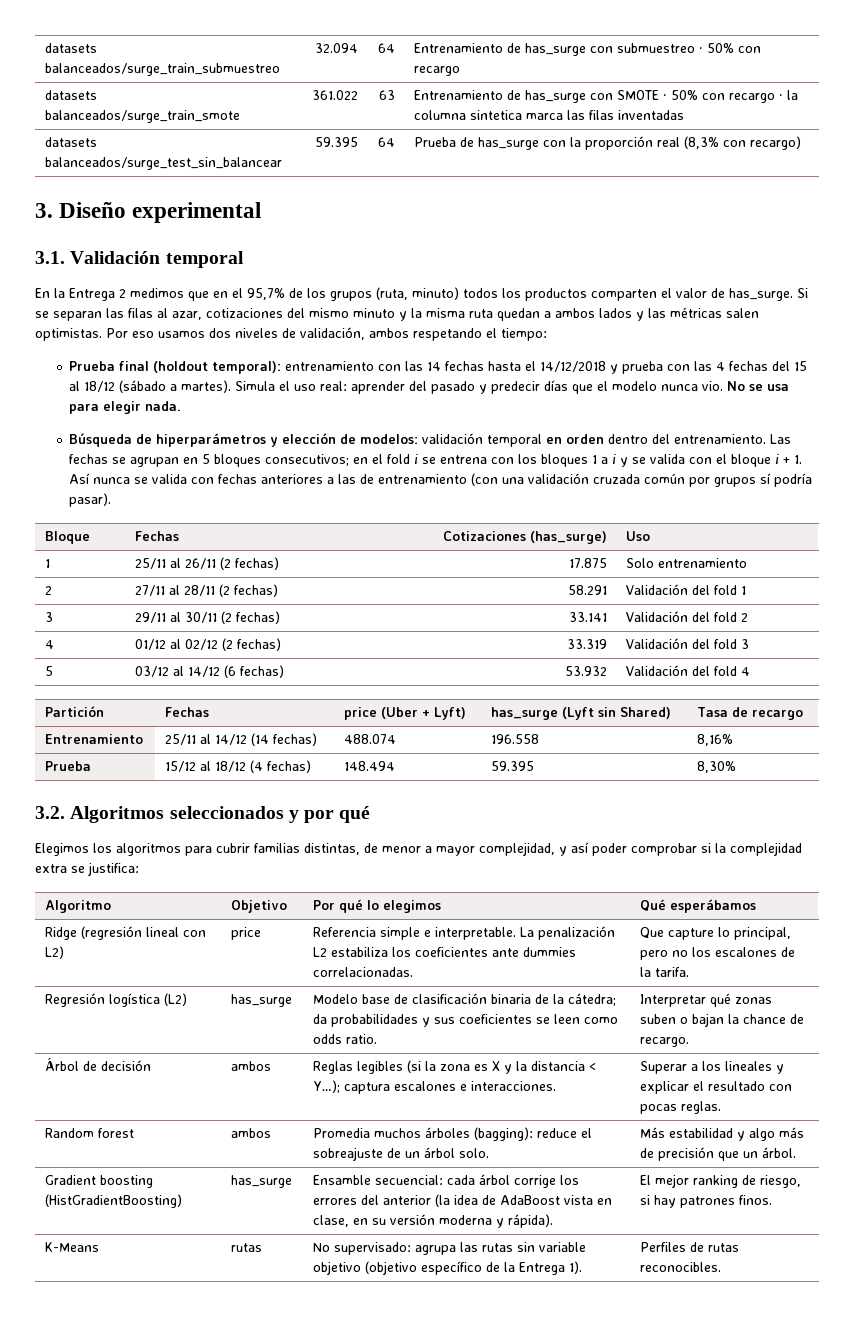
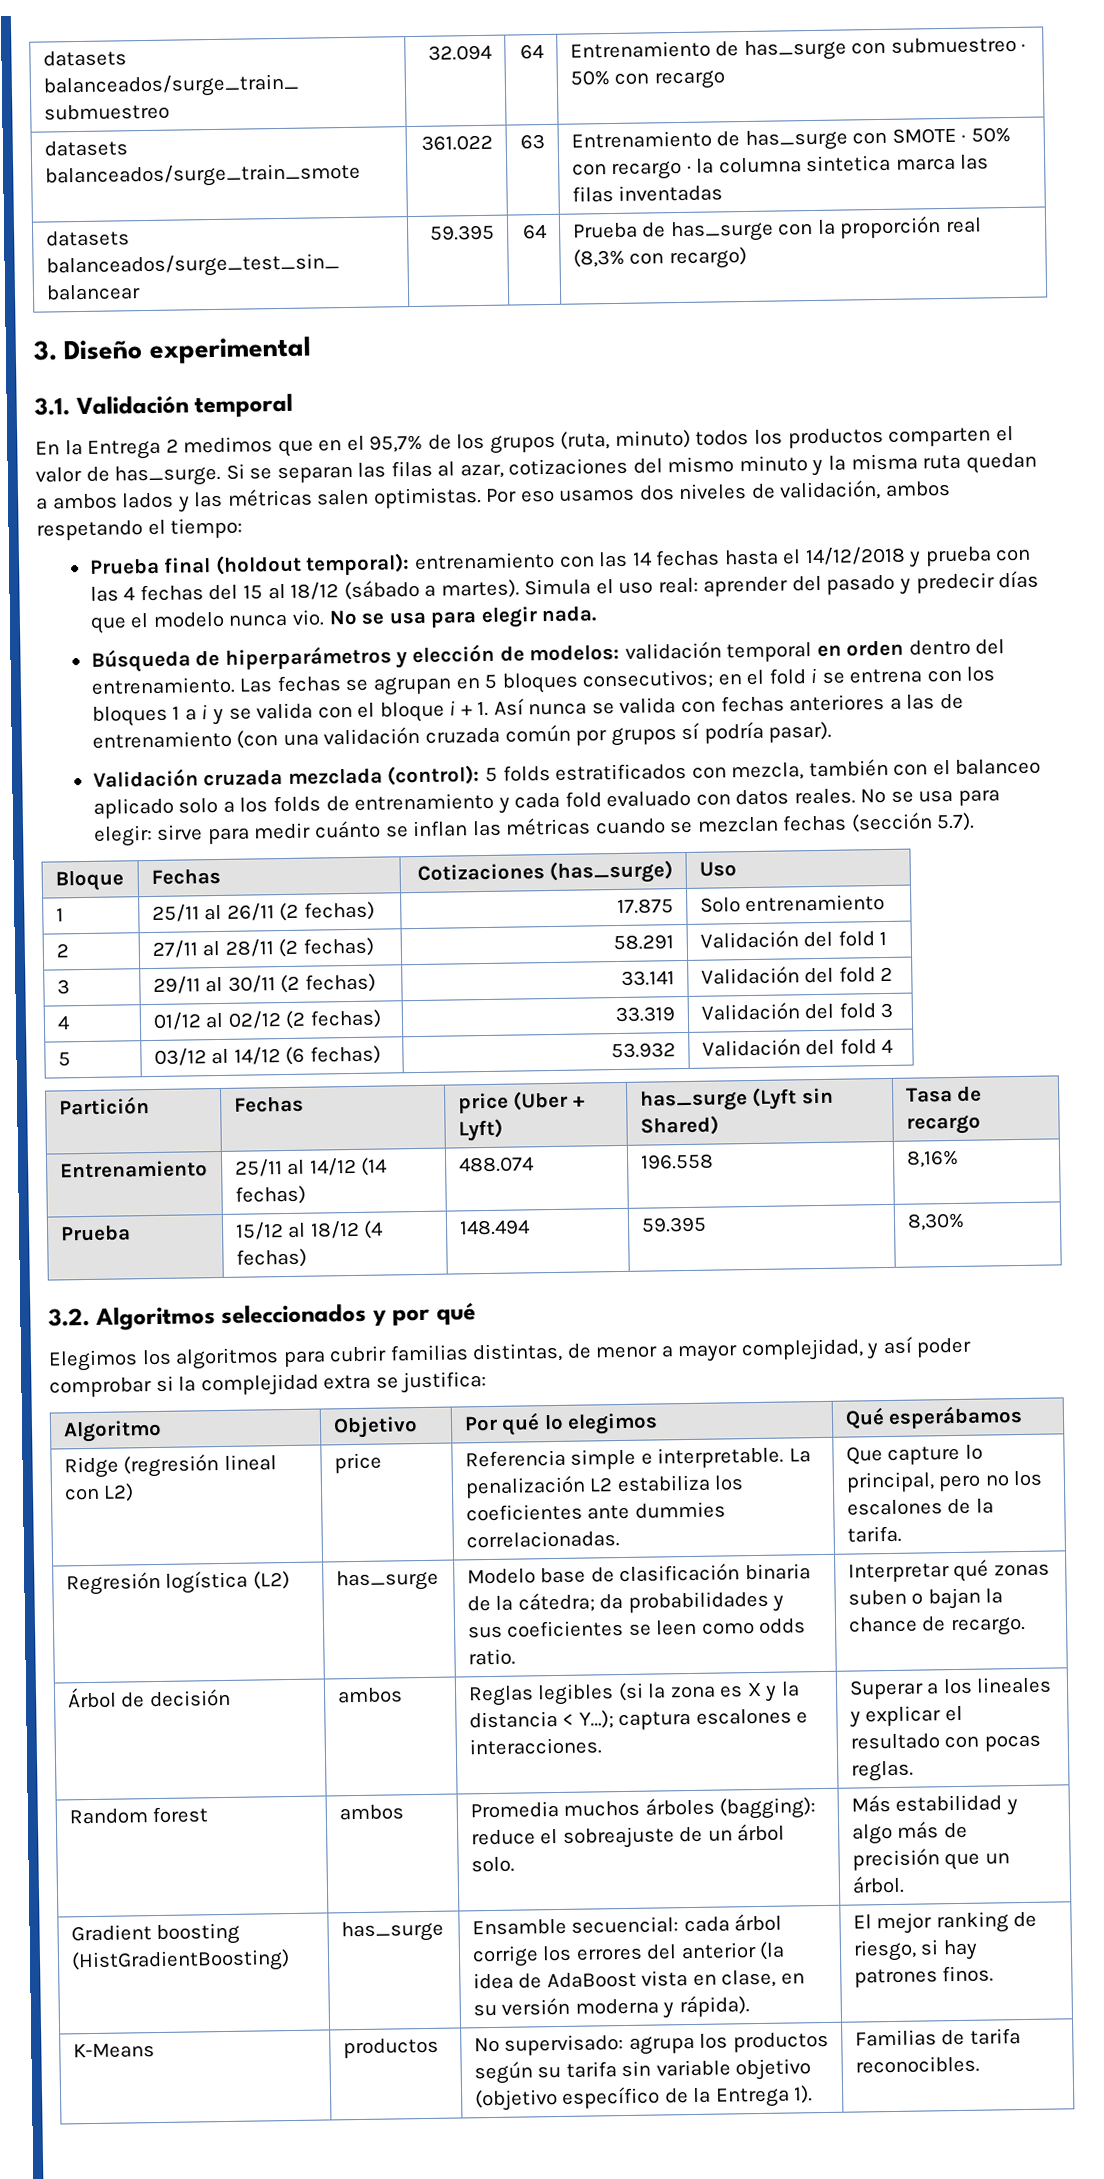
(112, 500) none -> [92,758,1042,788] [92,788,1000,819] [92,812,976,847] // Validación cruzada mezclada (control): 5 folds estratificados con mezcla, también con el balanceo aplicado solo a los folds de entrenamiento y cada fold evaluado con datos reales. No se usa para elegir: sirve para medir cuánto se inflan las métricas cuando se mezclan fechas (sección 5.7).
[230,1243,262,1252] rutas -> [342,2037,439,2059] productos
[459,1242,513,1252] las rutas -> [699,2031,829,2053] [473,2061,617,2085] los productos según su tarifa
[639,1242,739,1252] Perfiles de rutas -> [854,2028,1021,2047] Familias de tarifa

